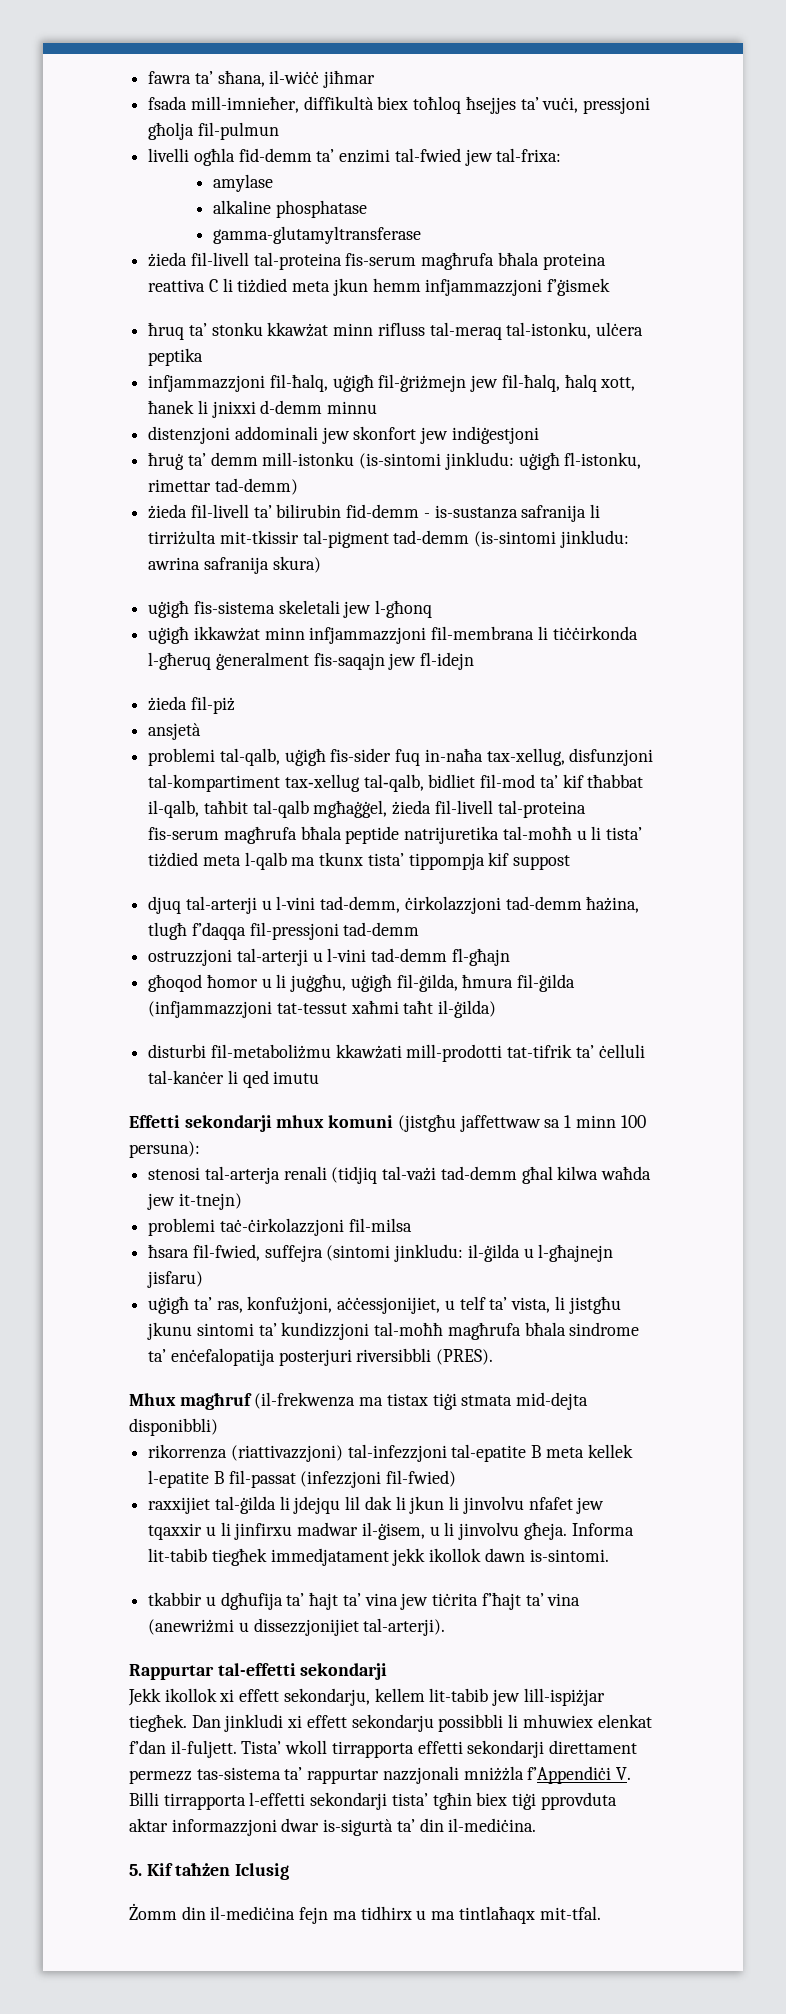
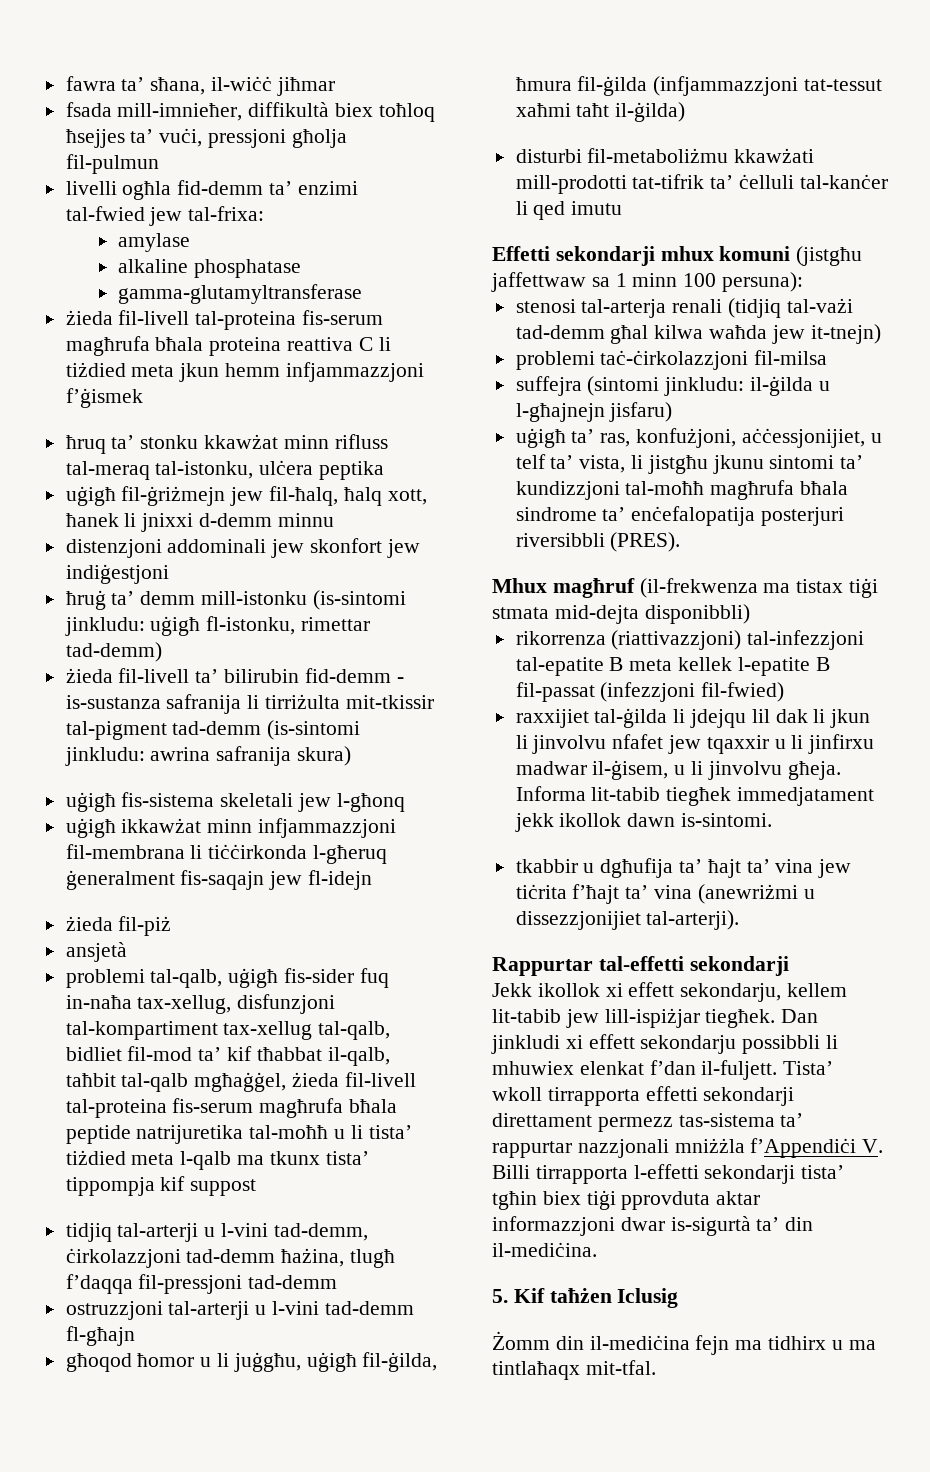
[148,374,328,392] infjammazzjoni fil-ħalq, -> (385, 470) none
[148,896,182,914] djuq -> [65,1223,112,1242] tidjiq
[148,1244,260,1261] ħsara fil-fwied, -> (828, 357) none

